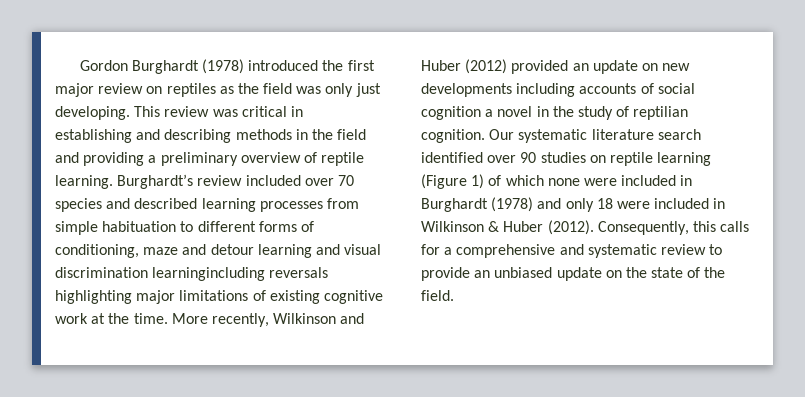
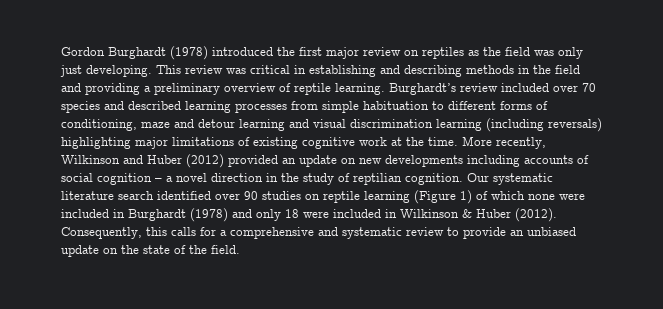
[152,267,329,281] learningincluding reversals -> [436,118,602,132] learning (including reversals)
(481, 113) none -> [155,178,162,182] –
(533, 111) none -> [211,173,263,182] direction

